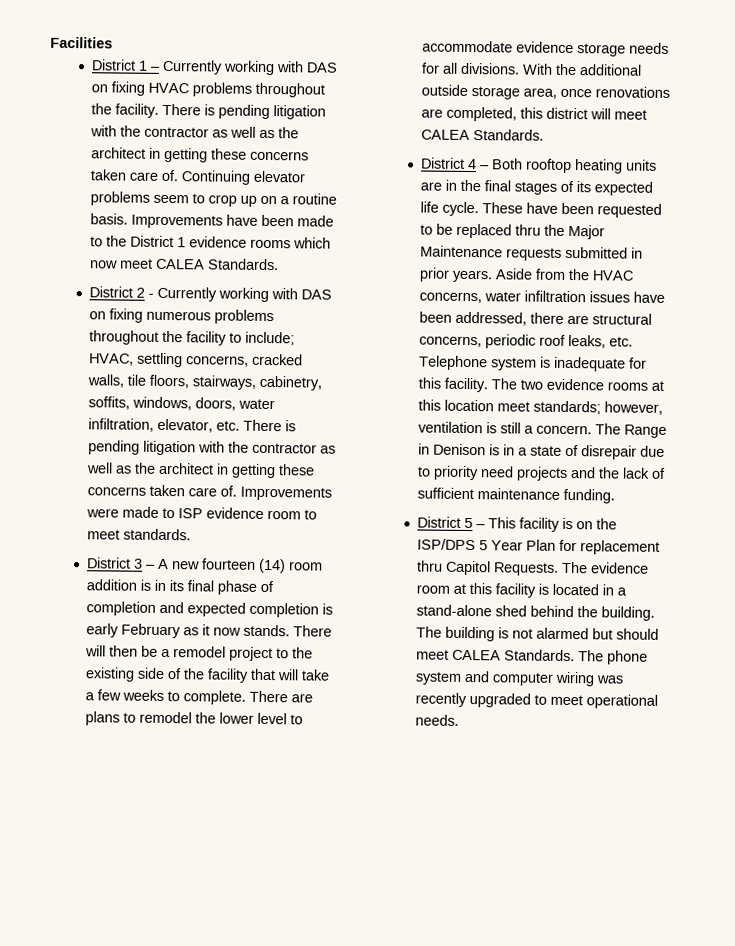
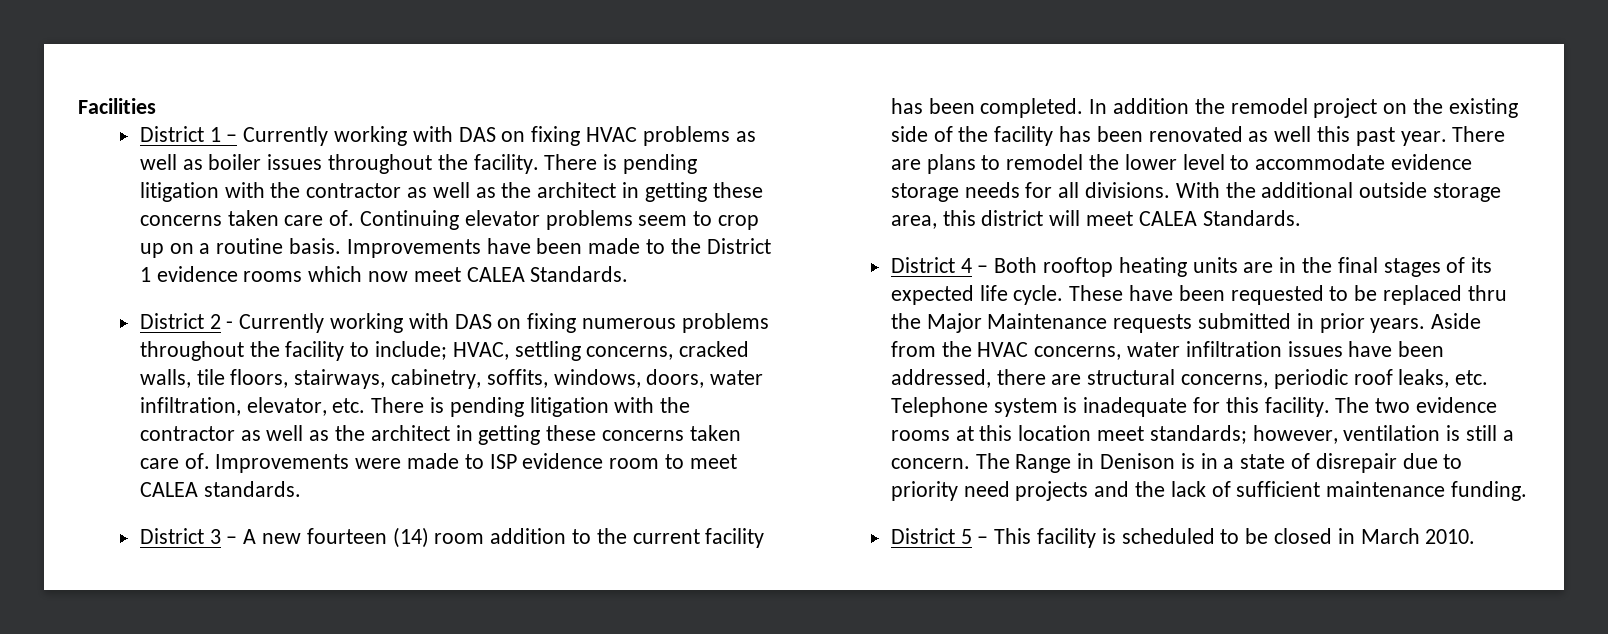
(253, 89) none -> [735,131,756,142] [139,154,323,170] as well as boiler issues
(121, 534) none -> [139,482,198,497] CALEA
[140,579,275,595] [86,601,334,618] [86,623,333,639] [85,645,172,658] is in its final phase of completion and expected completion is early February as it now stands. There will then be a -> [572,528,765,548] [890,98,1225,118] to the current facility has been completed. In addition the
[276,648,290,659] to -> [1383,103,1408,114] on
[250,668,331,681] [85,689,247,705] that will take a few weeks to complete. -> [1059,126,1447,146] has been renovated as well this past year.
[560,86,671,98] [421,106,518,122] once renovations are completed, -> (937, 222) none
[576,518,618,530] [417,538,661,555] [417,560,650,576] [416,583,628,598] [416,604,656,621] [416,626,660,642] [416,649,649,665] [415,670,624,687] [415,692,659,709] [415,714,460,726] on the ISP/DPS 5 Year Plan for replacement thru Capitol Requests. The evidence room at this facility is located in a stand-alone shed behind the building. The building is not alarmed but should meet CALEA Standards. The phone system and computer wiring was recently upgraded to meet operational needs. -> [1121,528,1476,544] scheduled to be closed in March 2010.

